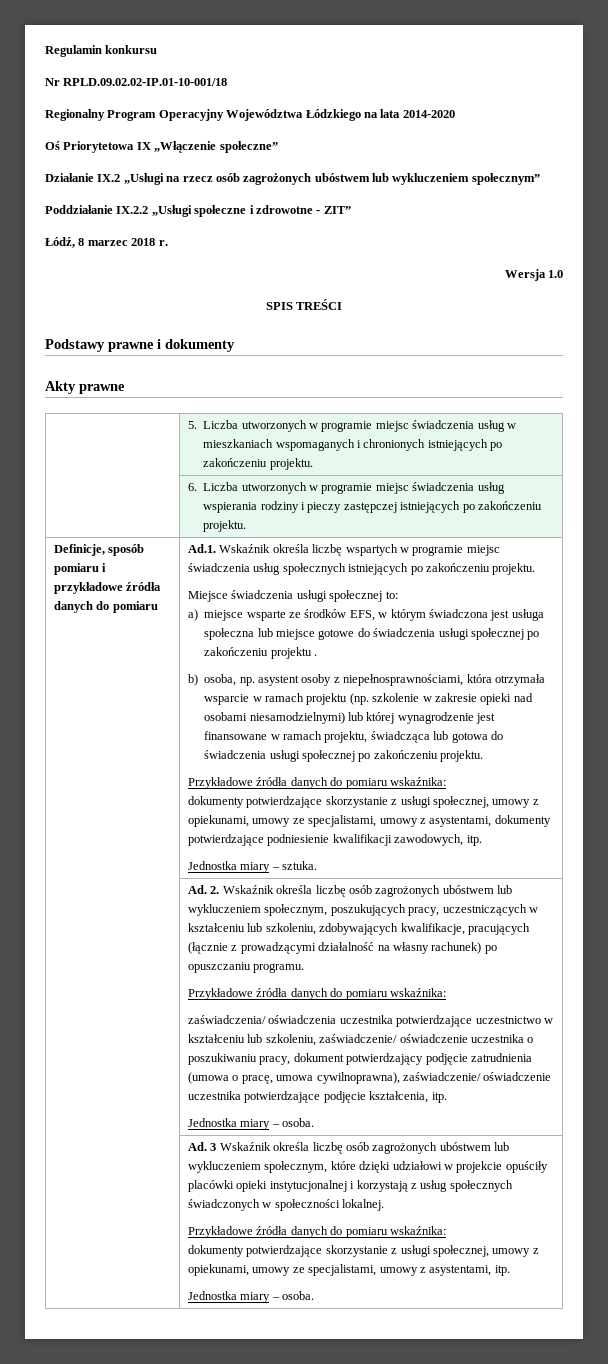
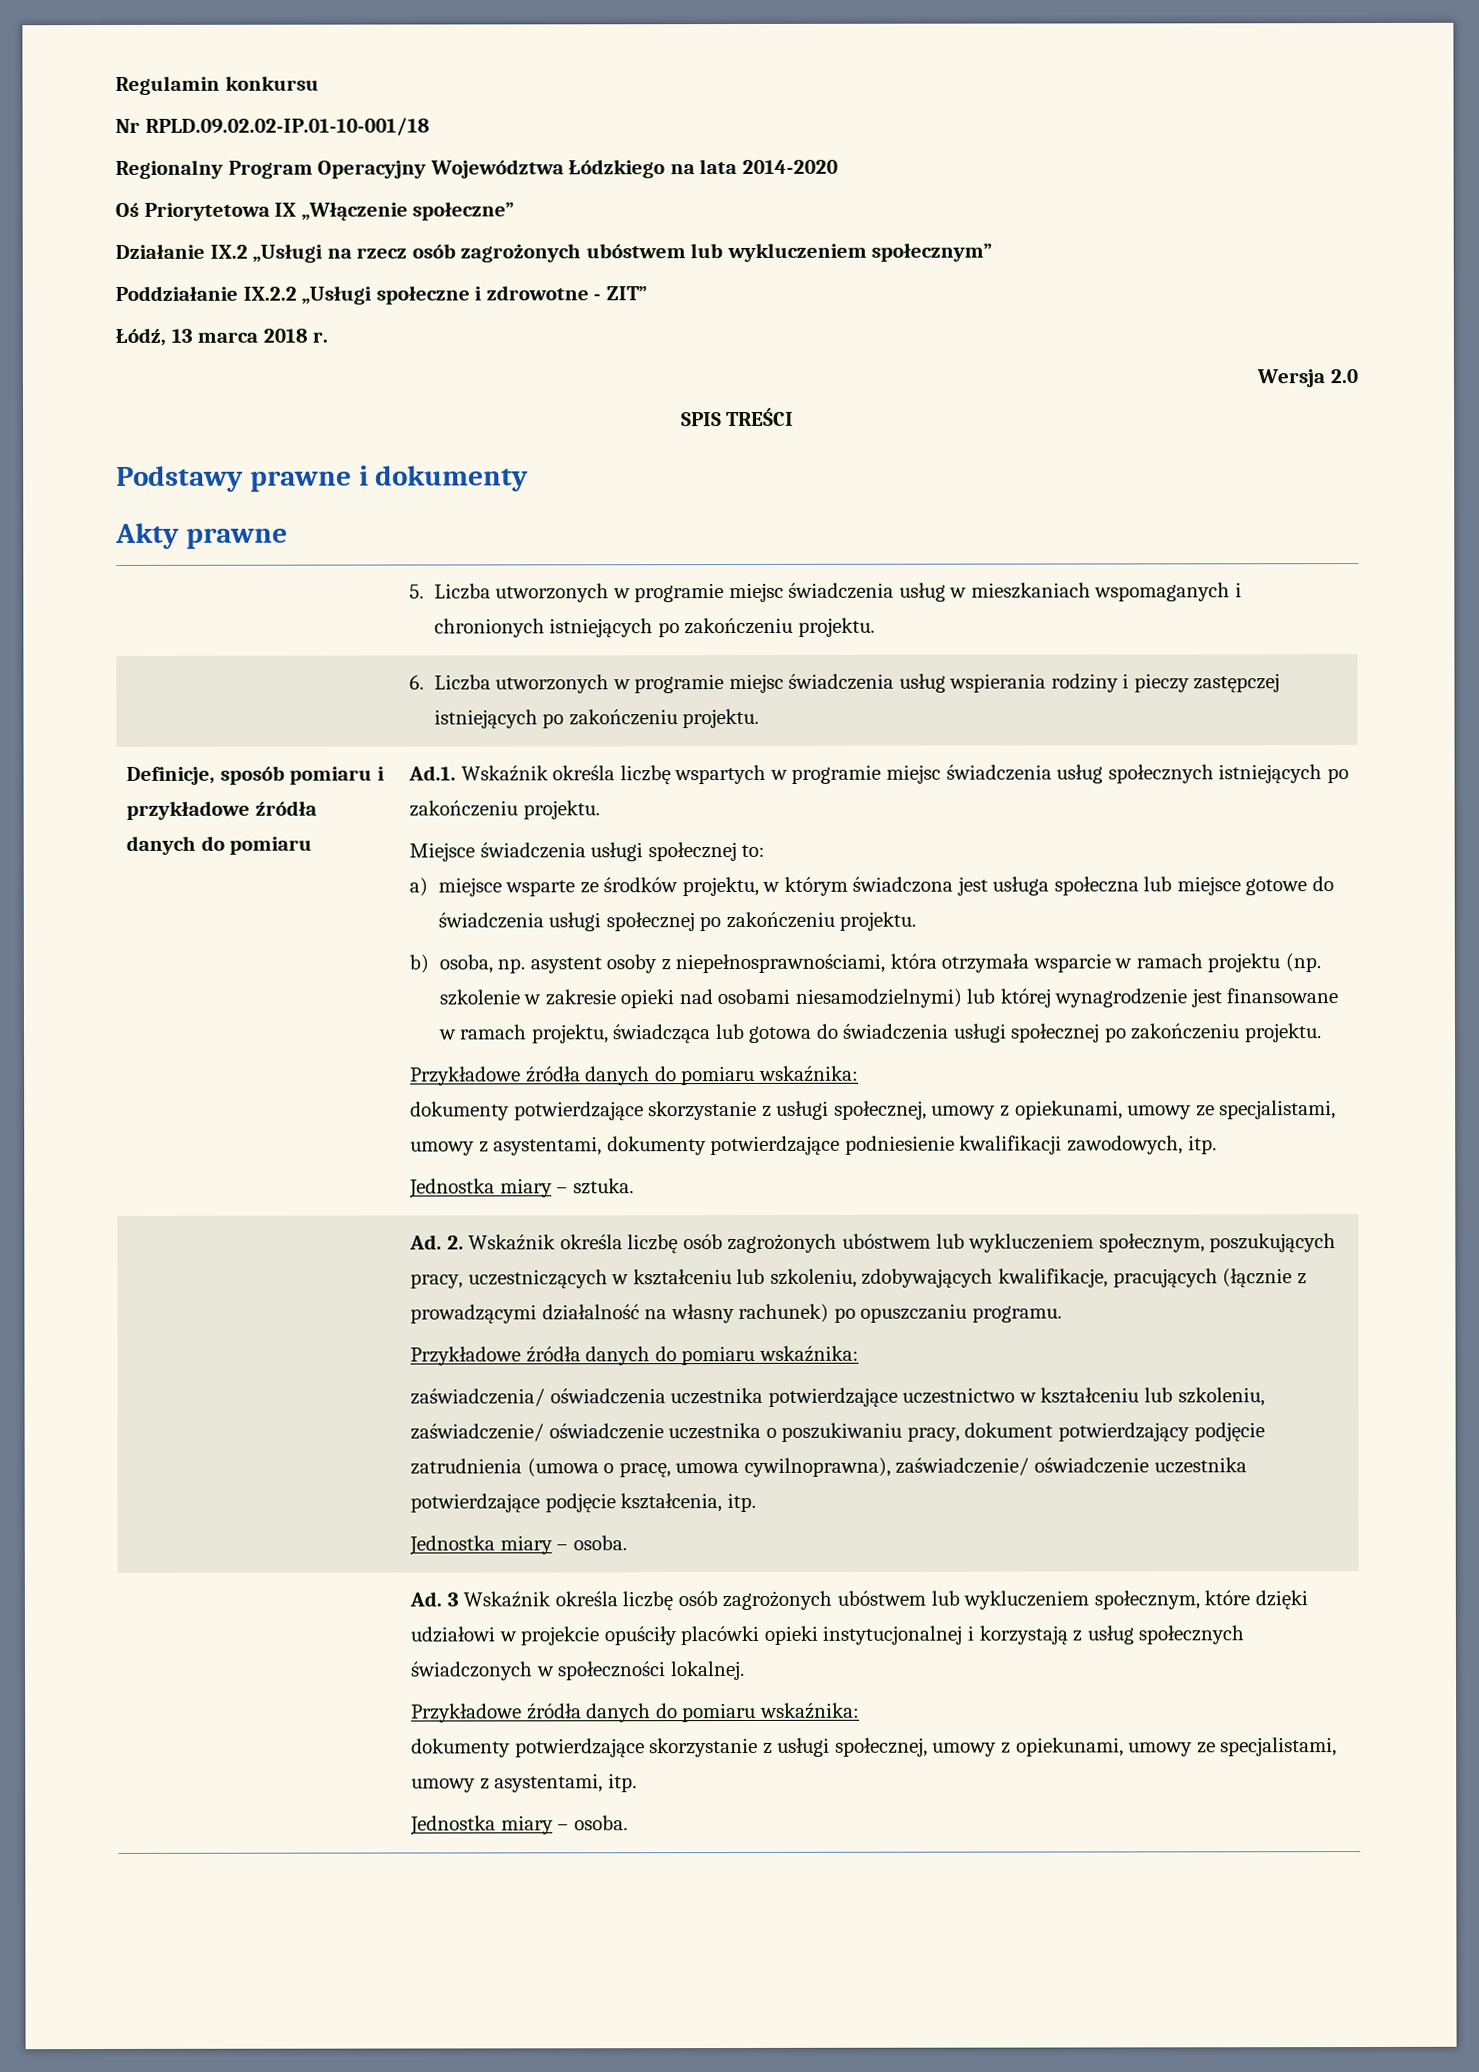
[78,238,128,246] 8 marzec -> [170,328,259,343] 13 marca
[548,270,563,278] 1.0 -> [1330,369,1358,384] 2.0
[349,610,375,621] EFS, -> [681,876,759,897] projektu,
[270,647,318,659] projektu . -> [839,911,917,931] projektu.

